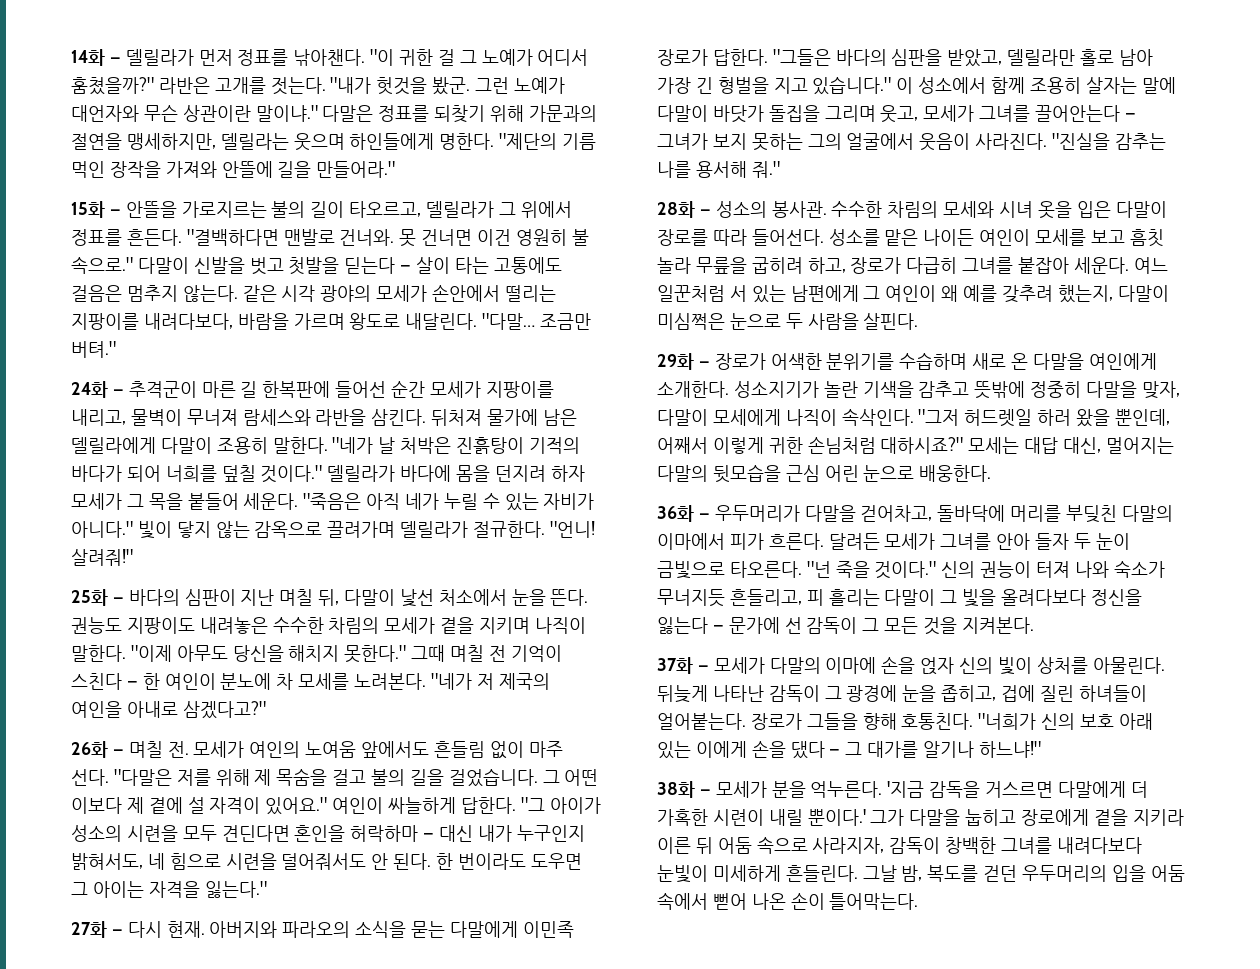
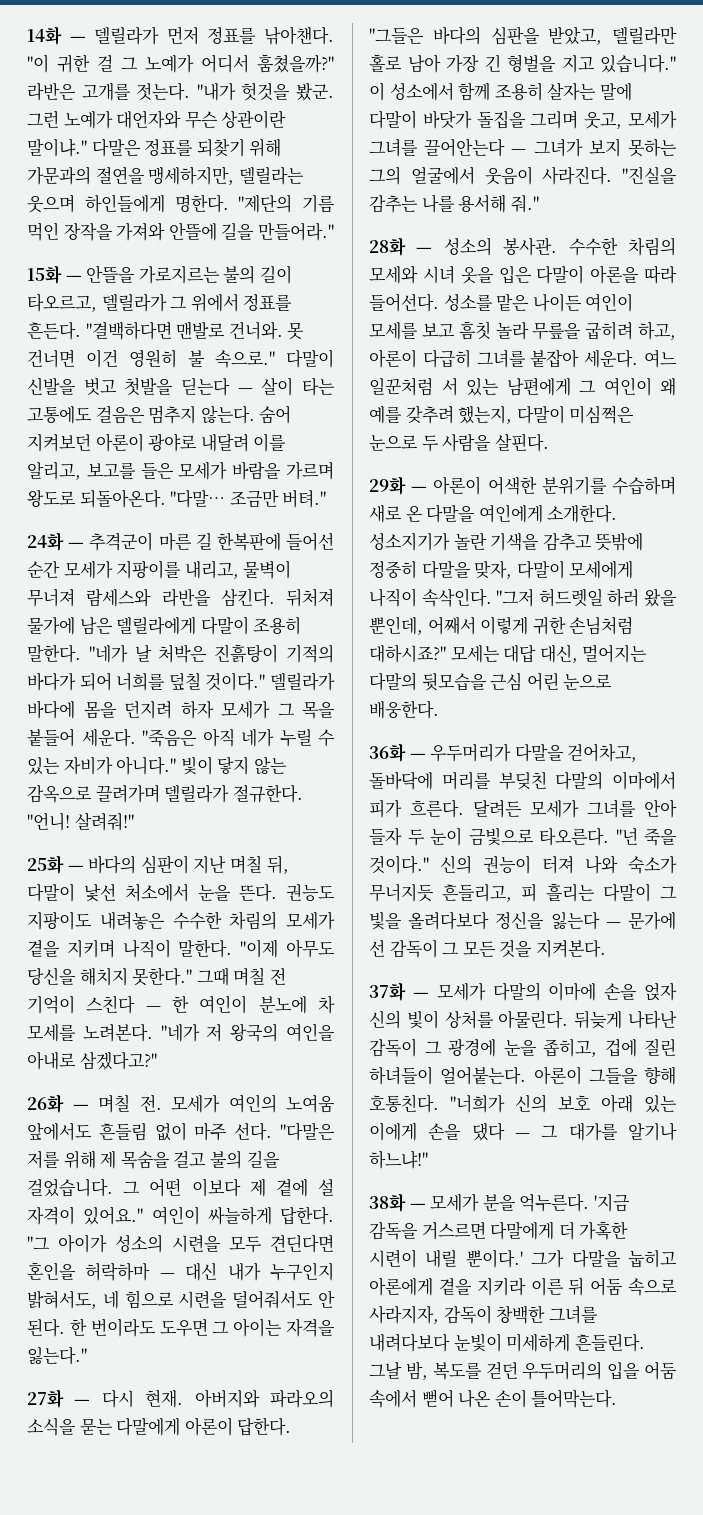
[242,284,556,302] [71,313,233,330] 같은 시각 광야의 모세가 손안에서 떨리는 지팡이를 내려다보다, -> [259,405,292,424] [27,433,287,452] [27,462,228,480] 숨어 지켜보던 아론이 광야로 내달려 이를 알리고, 보고를 들은 모세가
[405,313,478,330] 내달린다. -> [79,489,166,508] 되돌아온다.
[498,673,550,690] 제국의 -> [230,1023,279,1042] 왕국의
[522,921,574,938] [657,49,708,66] 이민족 장로가 -> [184,1417,233,1436] 아론이
[657,229,708,246] 장로를 -> [590,265,640,284] 아론을
[850,257,902,274] 장로가 -> [369,349,417,368] 아론이
[714,353,766,370] 장로가 -> [433,476,482,495] 아론이
[750,713,802,730] 장로가 -> [533,1066,582,1085] 아론이
[1021,809,1090,826] 장로에게 -> [369,1277,433,1296] 아론에게

